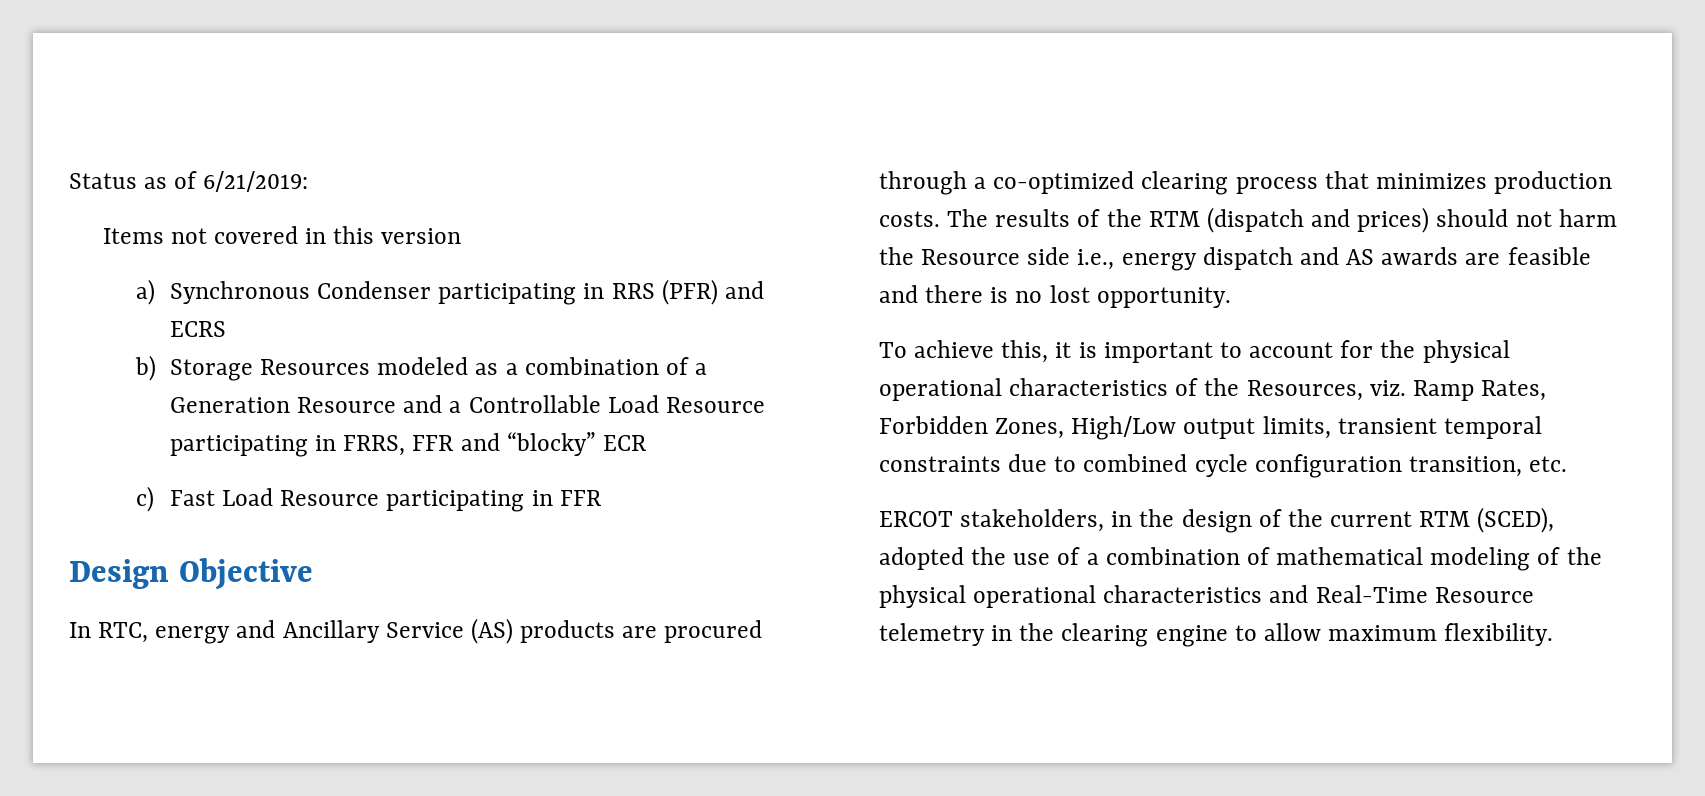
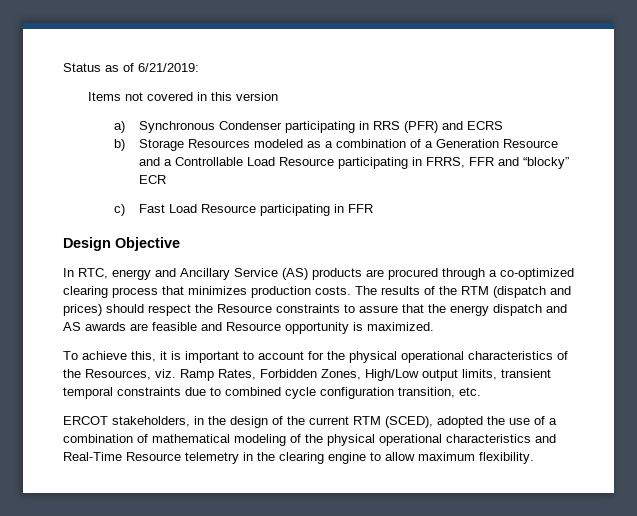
[1515,209,1617,227] [879,247,1115,270] not harm the Resource side i.e., -> [148,304,446,316] respect the Resource constraints to assure that the
[925,285,1231,308] there is no lost opportunity. -> [226,322,434,334] Resource opportunity is maximized.

